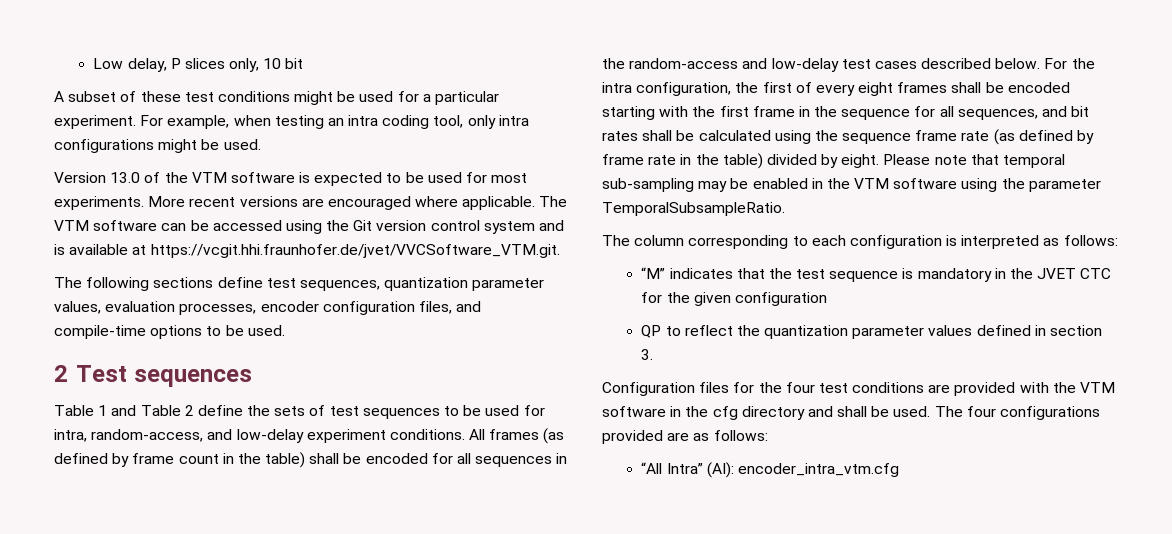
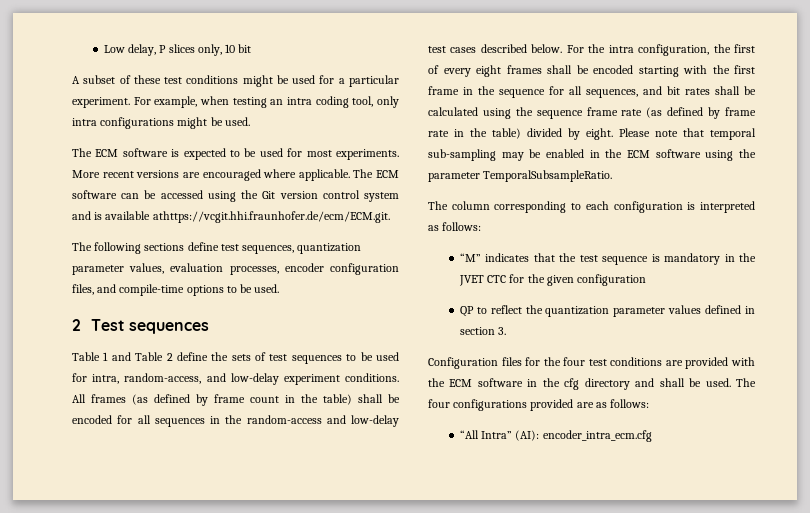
[54,172,227,183] Version 13.0 of the VTM -> [72,148,119,157] The ECM
[54,220,89,231] VTM -> [376,170,399,178] ECM
[132,244,560,258] at https://vcgit.hhi.fraunhofer.de/jvet/VVCSoftware_VTM.git. -> [152,211,390,223] athttps://vcgit.hhi.fraunhofer.de/ecm/ECM.git.
[854,178,890,189] VTM -> [627,150,650,158] ECM
[1080,382,1116,393] VTM -> [449,379,473,387] ECM
[737,463,899,477] encoder_intra_vtm.cfg -> [542,430,652,442] encoder_intra_ecm.cfg

